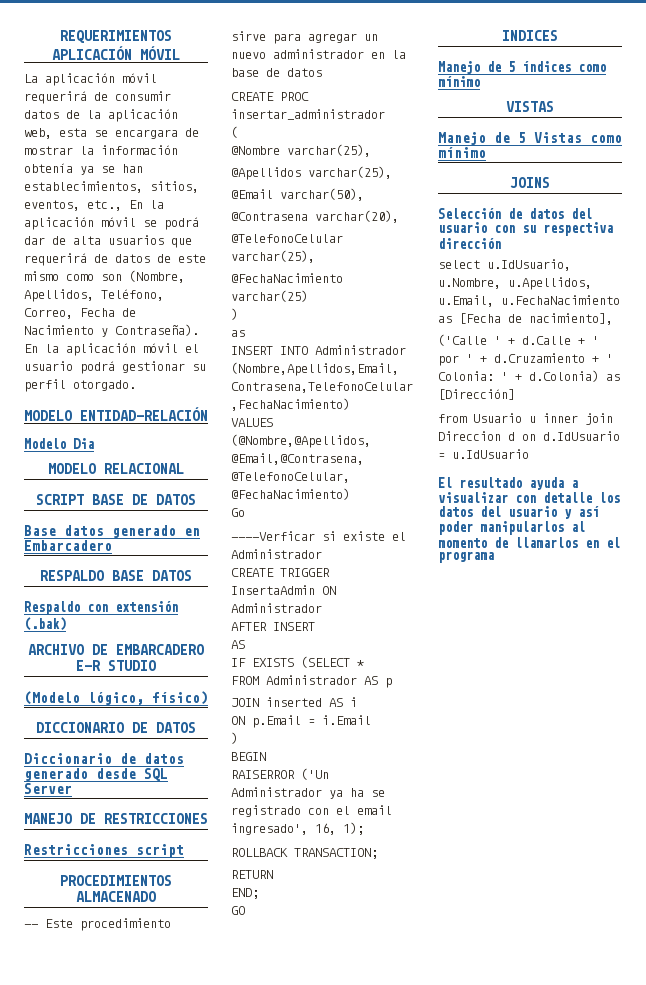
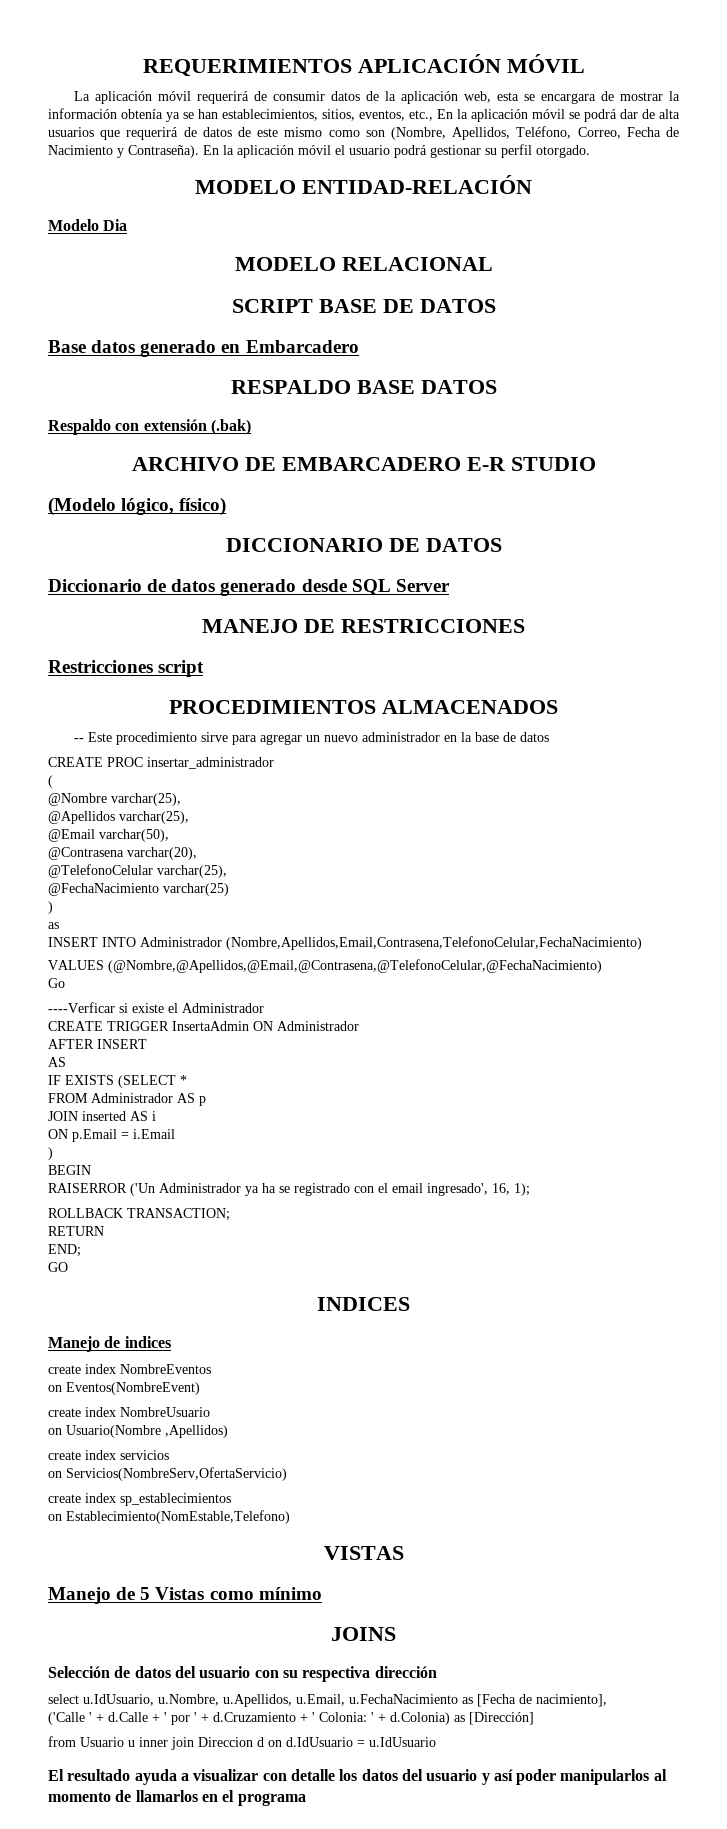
[76,891,156,902] ALMACENADO -> [382,700,558,714] ALMACENADOS
[508,61,606,72] [438,76,480,87] 5 índices como mínimo -> [124,1336,171,1348] [48,1364,211,1374] [48,1382,200,1395] [48,1407,210,1417] [48,1425,228,1438] [48,1450,169,1460] [48,1467,287,1481] [48,1493,231,1506] [48,1510,290,1524] indices // create index NombreEventos // on Eventos(NombreEvent) // create index NombreUsuario // on Usuario(Nombre ,Apellidos) // create index servicios // on Servicios(NombreServ,OfertaServicio) // create index sp_establecimientos // on Establecimiento(NomEstable,Telefono)

